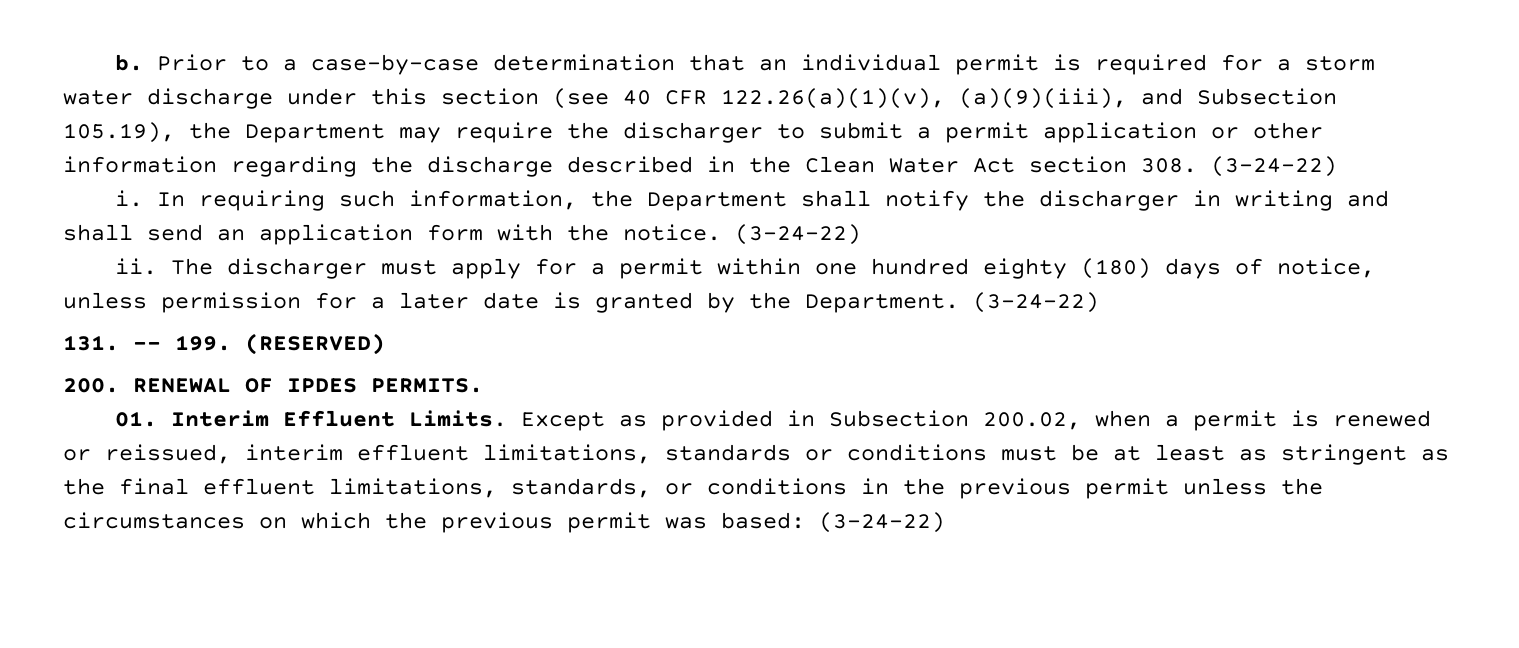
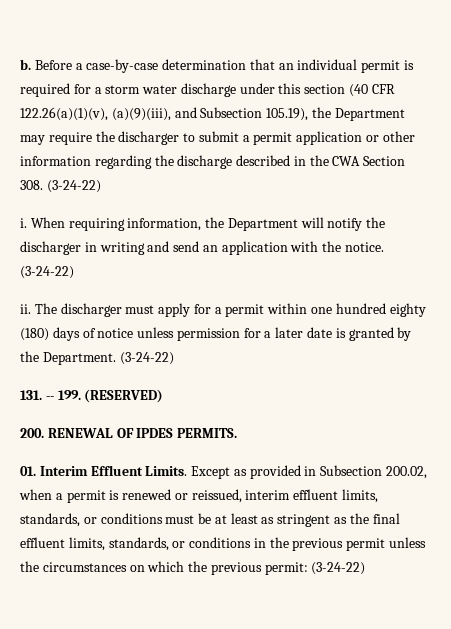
[156,54,269,71] Prior to -> [34,60,72,70] Before
[553,88,651,109] (see 40 -> [349,84,369,97] (40
[805,156,1127,173] Clean Water Act section -> [332,156,406,166] CWA Section
[156,190,395,211] In requiring such -> [30,217,125,231] When requiring
[800,190,871,207] shall -> [300,217,324,228] will
[63,224,133,241] shall -> (170, 246) none
[427,224,483,241] form -> (288, 248) none
[1276,258,1375,278] notice, -> [97,328,134,338] notice
[483,444,791,464] limitations, standards -> [342,489,379,503] [20,513,80,527] limits, standards,
[329,478,497,498] limitations, -> [68,537,105,551] limits,
[567,512,805,533] permit was based: -> [264,562,308,575] permit:

